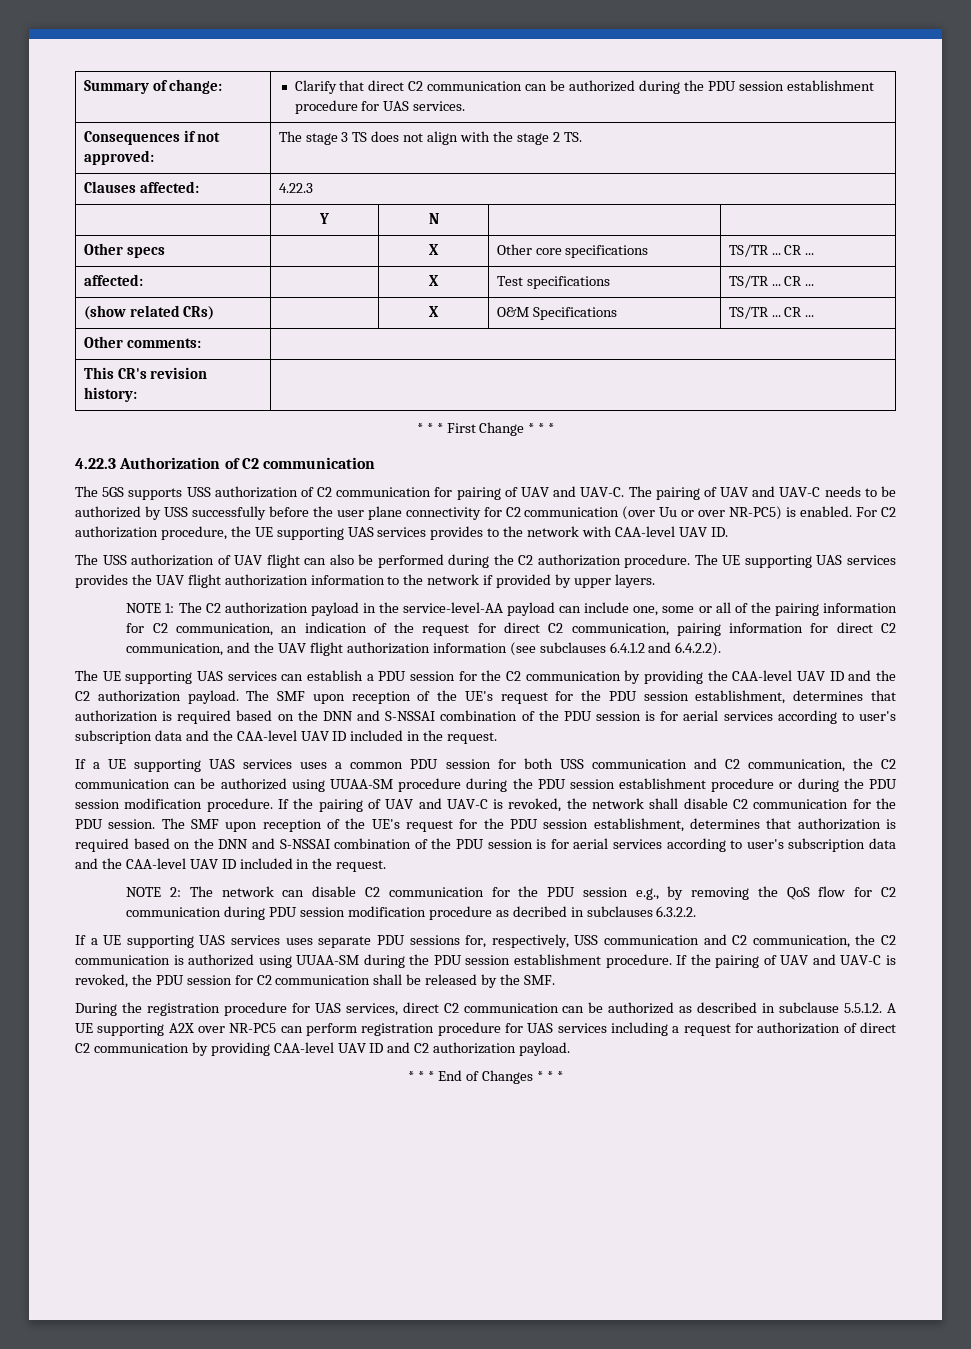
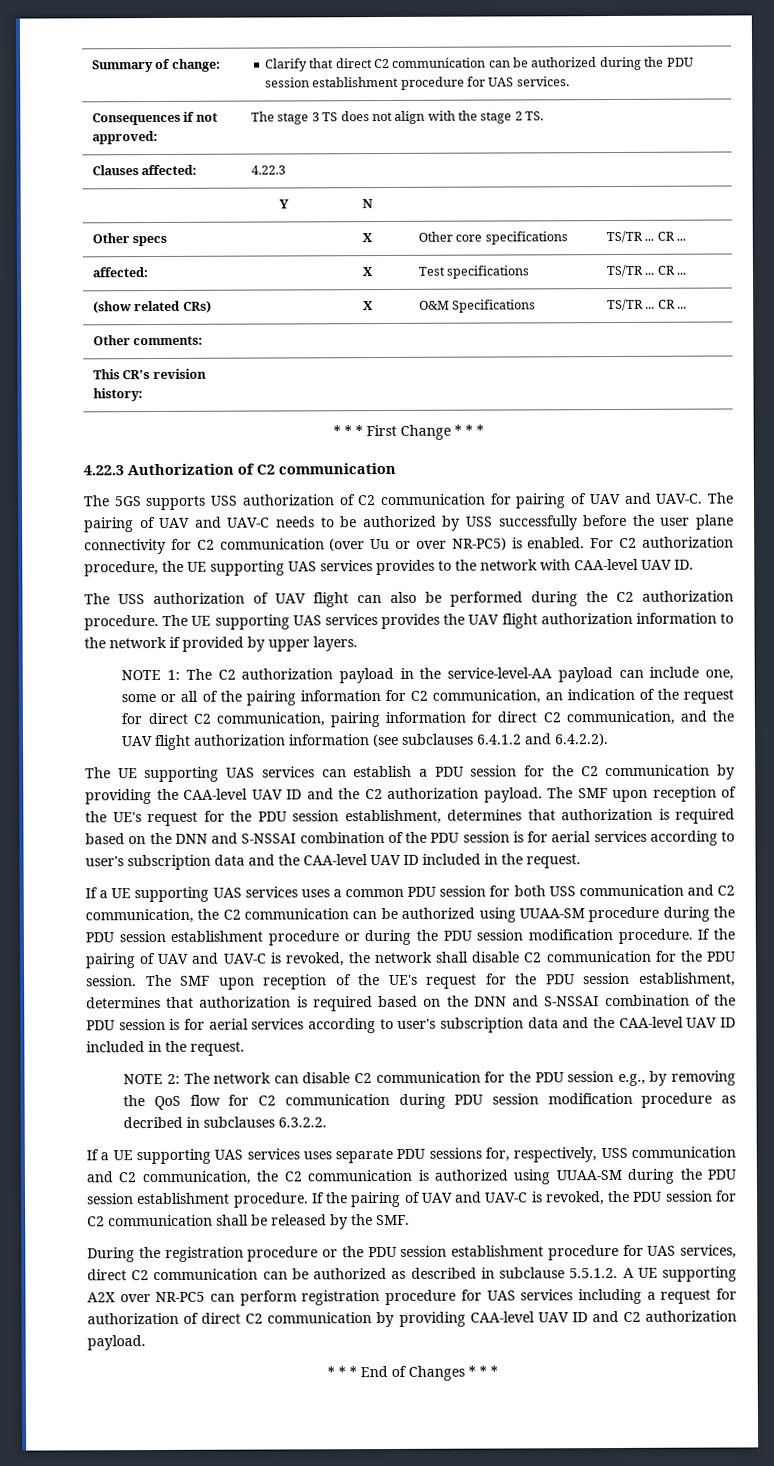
(287, 1009) none -> [322,1244,619,1261] or the PDU session establishment procedure

